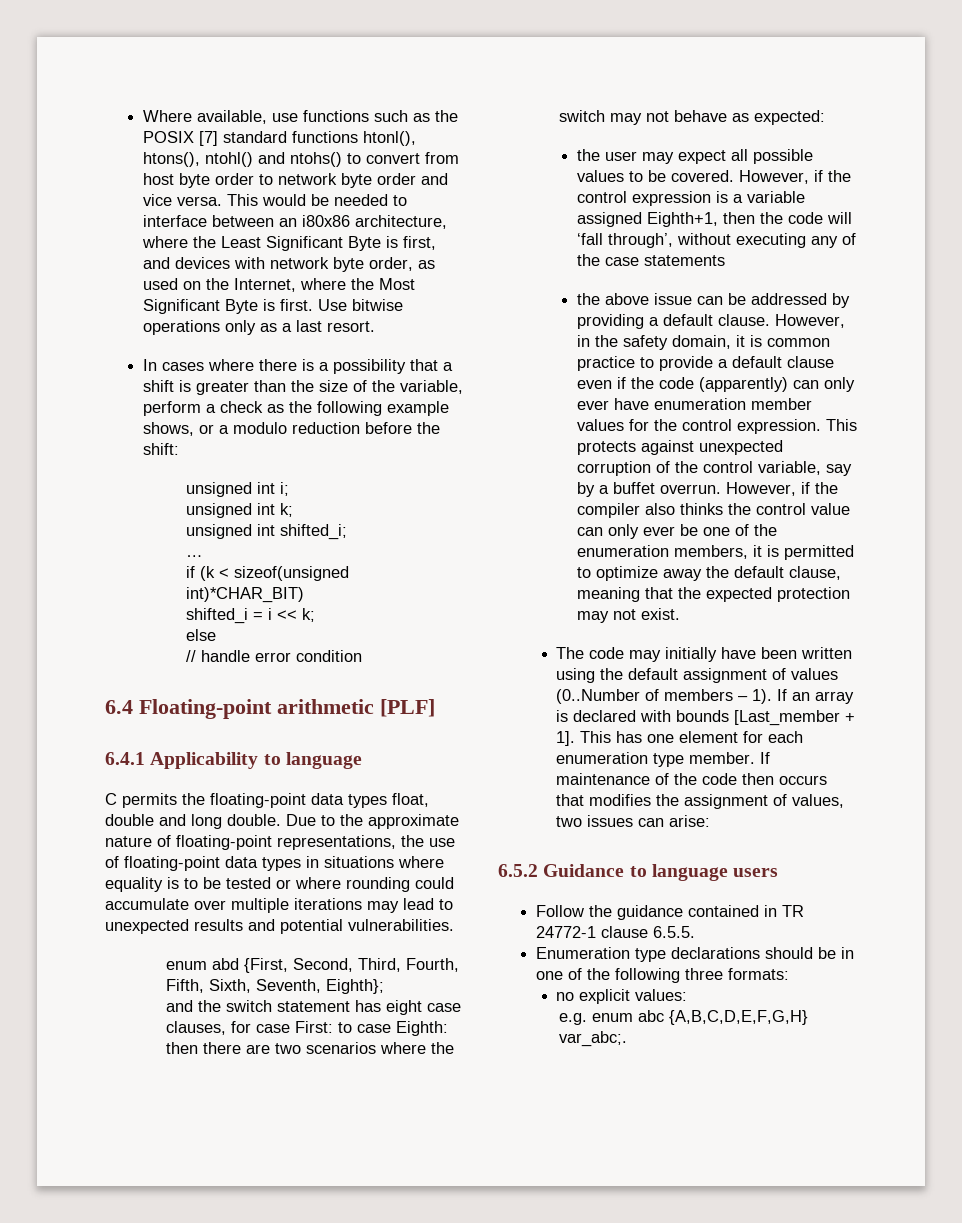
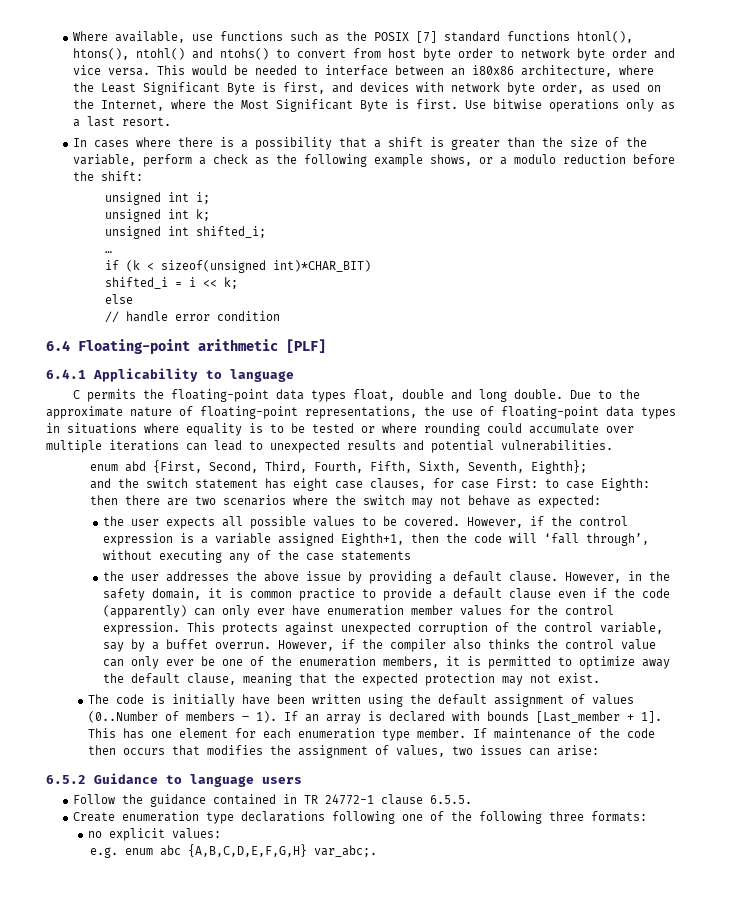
[367,901,399,913] may -> [186,443,207,451] can
[641,150,726,164] may expect -> [165,517,215,529] expects
[604,293,827,305] above issue can be addressed -> [130,571,341,582] user addresses the above issue
[629,650,662,662] may -> [151,694,166,704] is
[536,947,855,962] Enumeration type declarations should be in -> [73,811,396,824] Create enumeration type declarations following

